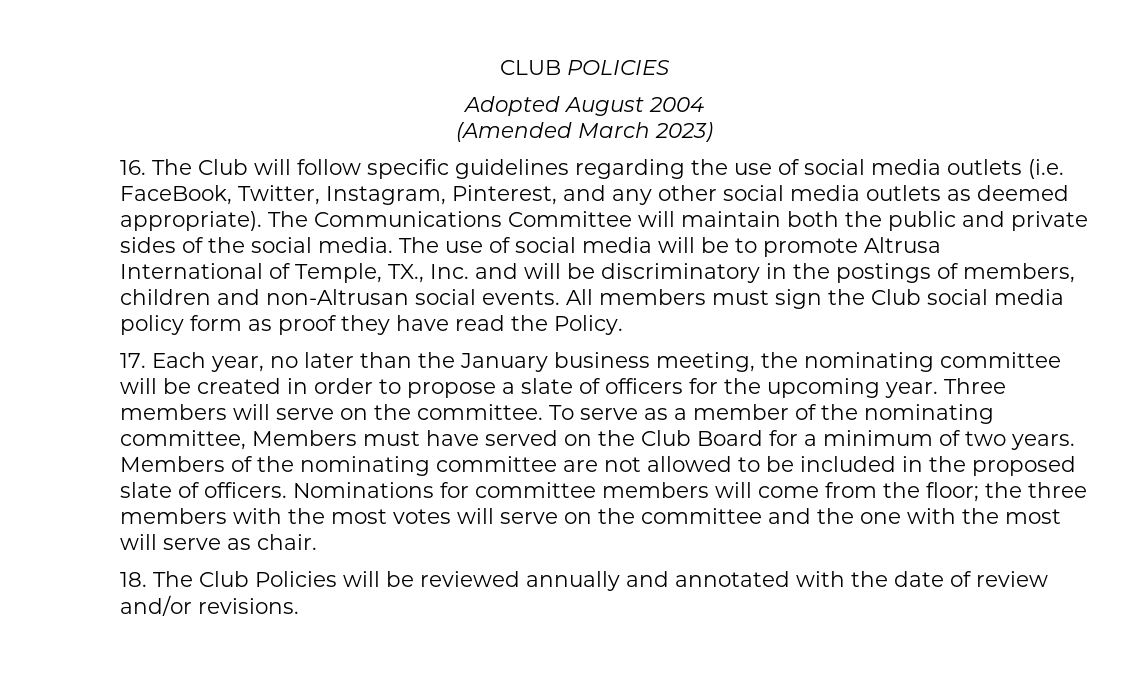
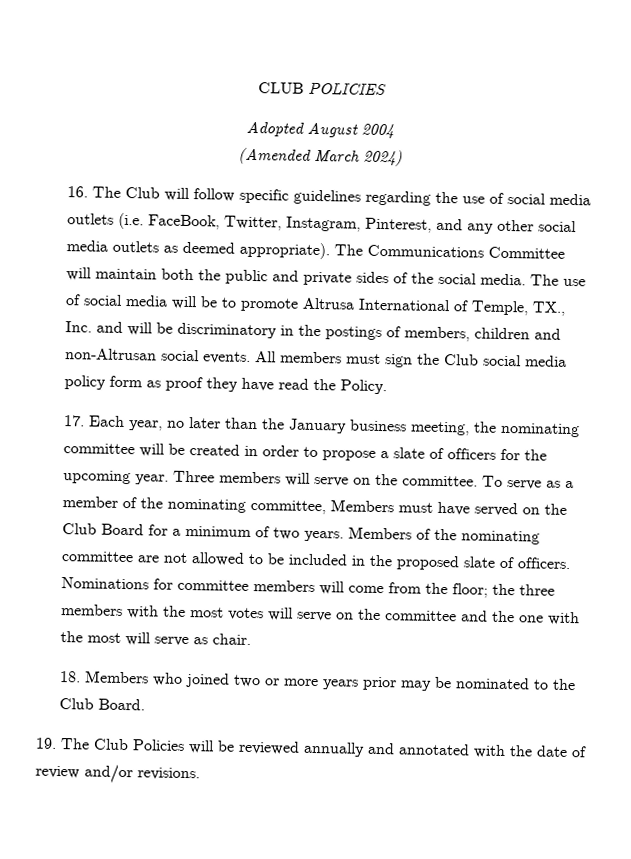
[655,122,713,142] 2023) -> [362,149,403,167] 2024)
(148, 579) none -> [83,670,576,691] [58,698,145,711] [35,737,57,749] Members who joined two or more years prior may be nominated to the Club Board. // 19.

